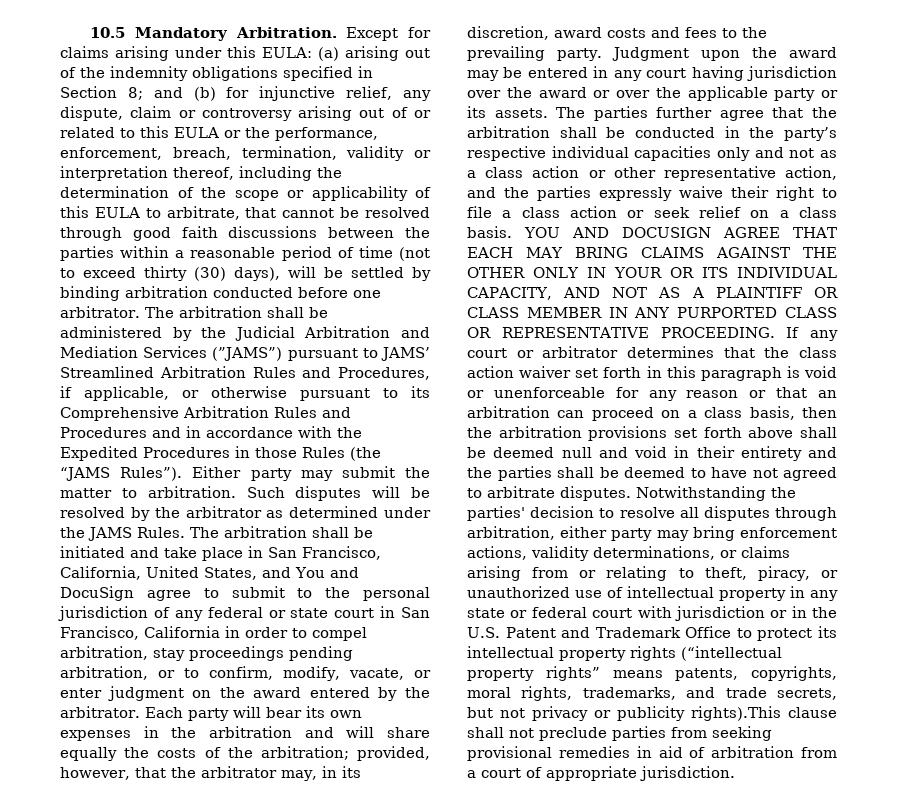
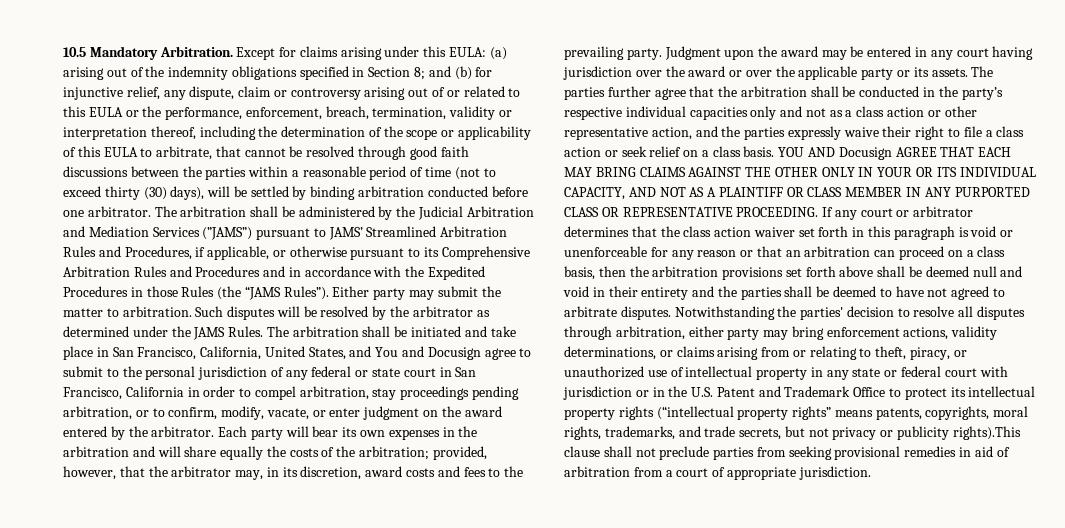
[60,586,134,601] DocuSign -> [427,347,481,360] Docusign
[622,227,711,238] DOCUSIGN -> [838,147,892,160] Docusign

